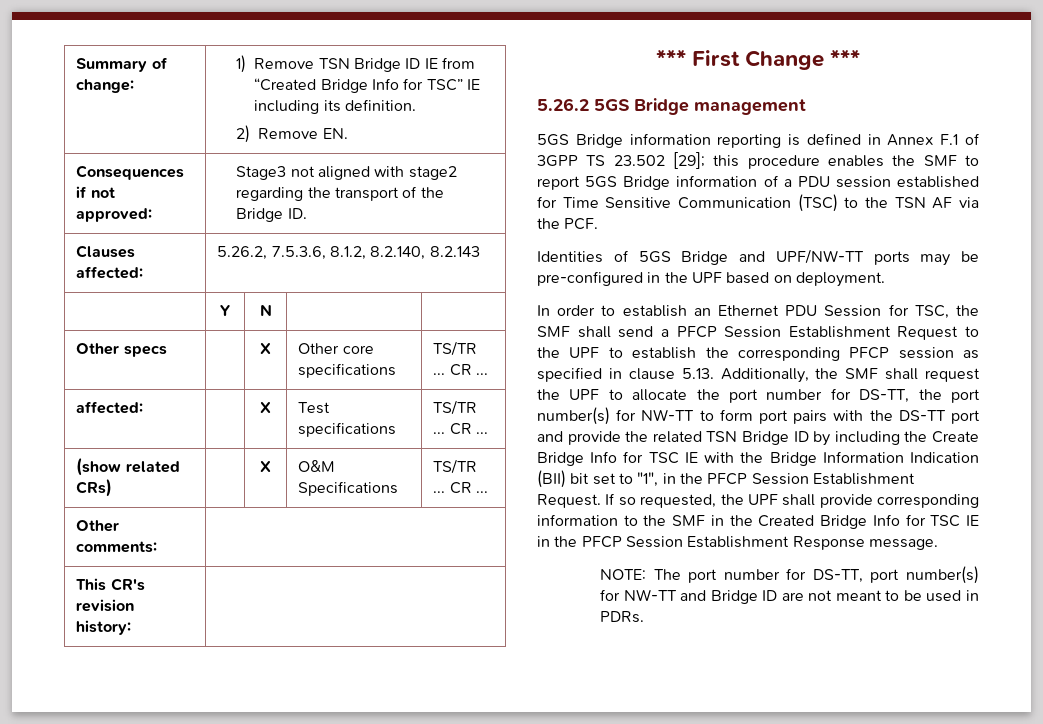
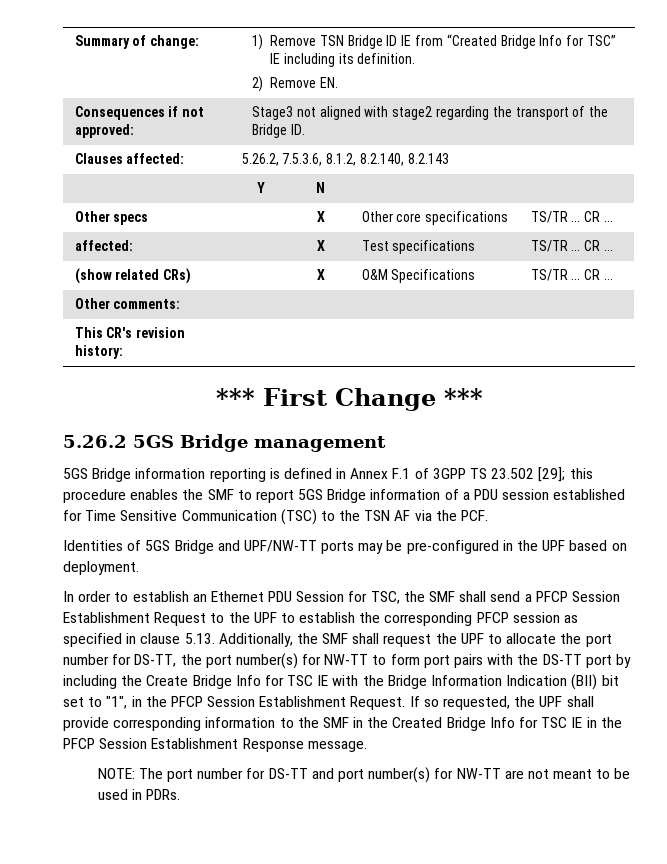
[537,431,809,445] and provide the related TSN Bridge ID -> (612, 661) none
[812,566,979,584] [599,589,778,604] DS-TT, port number(s) for NW-TT and Bridge ID -> [268,767,501,783] DS-TT and port number(s) for NW-TT

